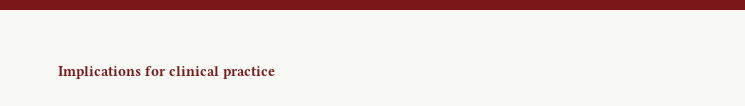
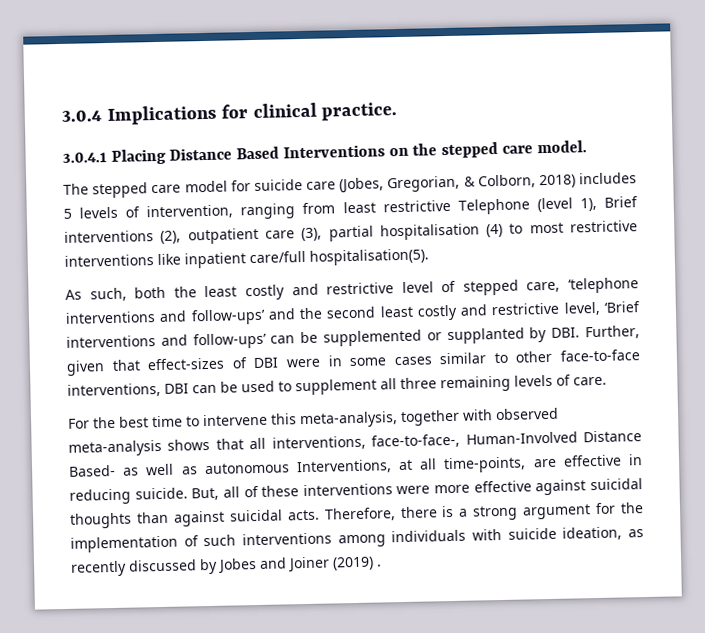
(58, 72) none -> [61,110,102,122] 3.0.4
[223,66,275,79] practice -> [321,102,398,121] [62,140,587,165] [63,172,638,199] [63,196,638,220] [64,220,639,245] [64,248,429,269] [65,277,639,302] [65,301,640,326] [66,325,640,350] [66,349,640,376] [67,374,607,398] [68,407,559,429] [68,430,642,457] [69,454,643,477] [69,478,643,505] [70,502,644,529] [70,526,645,553] [70,556,382,577] practice. // 3.0.4.1 Placing Distance Based Interventions on the stepped care model. // The stepped care model for suicide care (Jobes, Gregorian, & Colborn, 2018) includes 5 levels of intervention, ranging from least restrictive Telephone (level 1), Brief interventions (2), outpatient care (3), partial hospitalisation (4) to most restrictive interventions like inpatient care/full hospitalisation(5). // As such, both the least costly and restrictive level of stepped care, ‘telephone interventions and follow-ups’ and the second least costly and restrictive level, ‘Brief interventions and follow-ups’ can be supplemented or supplanted by DBI. Further, given that effect-sizes of DBI were in some cases similar to other face-to-face interventions, DBI can be used to supplement all three remaining levels of care. // For the best time to intervene this meta-analysis, together with observed meta-analysis shows that all interventions, face-to-face-, Human-Involved Distance Based- as well as autonomous Interventions, at all time-points, are effective in reducing suicide. But, all of these interventions were more effective against suicidal thoughts than against suicidal acts. Therefore, there is a strong argument for the implementation of such interventions among individuals with suicide ideation, as recently discussed by Jobes and Joiner (2019) .

